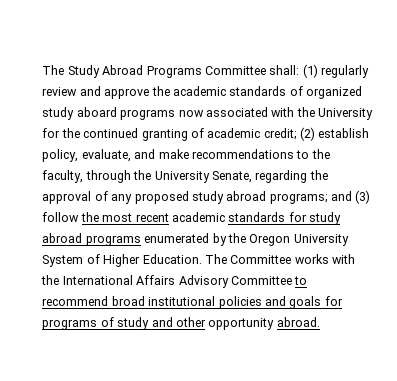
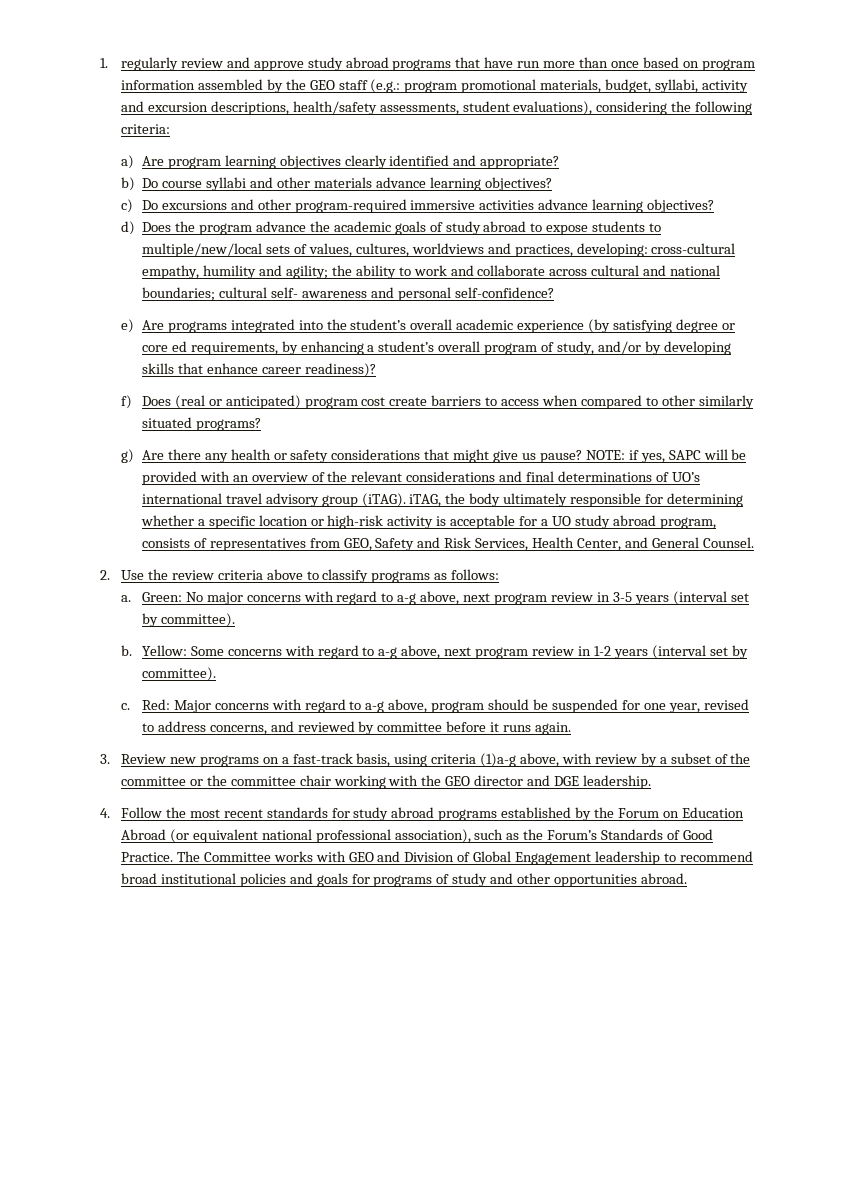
[42,64,370,78] [42,86,363,99] [42,107,374,120] [42,127,370,141] [42,149,330,162] [42,170,328,183] [42,190,371,204] [42,212,80,222] The Study Abroad Programs Committee shall: (1) regularly review and approve the academic standards of organized study aboard programs now associated with the University for the continued granting of academic credit; (2) establish policy, evaluate, and make recommendations to the faculty, through the University Senate, regarding the approval of any proposed study abroad programs; and (3) follow -> [99,57,755,71] [120,79,748,93] [120,101,753,115] [120,124,170,134] [120,155,560,169] [120,177,552,191] [120,199,715,213] [120,221,662,235] [142,243,736,257] [142,265,721,279] [142,287,554,301] [120,319,735,333] [141,341,731,355] [141,363,376,377] [120,395,754,409] [141,417,261,431] [120,449,747,463] [141,471,700,485] [141,493,743,507] [140,515,716,529] [141,537,754,551] [99,569,500,583] [120,591,749,605] [141,613,235,627] [120,645,748,659] [141,667,216,681] [120,699,749,713] [141,721,572,735] [99,753,751,767] [120,775,651,789] [99,807,162,818] 1. regularly review and approve study abroad programs that have run more than once based on program information assembled by the GEO staff (e.g.: program promotional materials, budget, syllabi, activity and excursion descriptions, health/safety assessments, student evaluations), considering the following criteria: // a) Are program learning objectives clearly identified and appropriate? // b) Do course syllabi and other materials advance learning objectives? // c) Do excursions and other program-required immersive activities advance learning objectives? // d) Does the program advance the academic goals of study abroad to expose students to multiple/new/local sets of values, cultures, worldviews and practices, developing: cross-cultural empathy, humility and agility; the ability to work and collaborate across cultural and national boundaries; cultural self- awareness and personal self-confidence? // e) Are programs integrated into the student’s overall academic experience (by satisfying degree or core ed requirements, by enhancing a student’s overall program of study, and/or by developing skills that enhance career readiness)? // f) Does (real or anticipated) program cost create barriers to access when compared to other similarly situated programs? // g) Are there any health or safety considerations that might give us pause? NOTE: if yes, SAPC will be provided with an overview of the relevant considerations and final determinations of UO’s international travel advisory group (iTAG). iTAG, the body ultimately responsible for determining whether a specific location or high-risk activity is acceptable for a UO study abroad program, consists of representatives from GEO, Safety and Risk Services, Health Center, and General Counsel. // 2. Use the review criteria above to classify programs as follows: // a. Green: No major concerns with regard to a-g above, next program review in 3-5 years (interval set by committee). // b. Yellow: Some concerns with regard to a-g above, next program review in 1-2 years (interval set by committee). // c. Red: Major concerns with regard to a-g above, program should be suspended for one year, revised to address concerns, and reviewed by committee before it runs again. // 3. Review new programs on a fast-track basis, using criteria (1)a-g above, with review by a subset of the committee or the committee chair working with the GEO director and DGE leadership. // 4. Follow
[171,212,225,222] academic -> (263, 813) none
[144,233,349,246] [42,254,356,267] [41,275,292,288] enumerated by the Oregon University System of Higher Education. The Committee works with the International Affairs Advisory Committee -> [501,807,744,821] [120,829,713,843] [120,851,660,865] established by the Forum on Education Abroad (or equivalent national professional association), such as the Forum’s Standards of Good Practice. The Committee works with GEO and Division of Global Engagement leadership
[208,318,275,330] opportunity -> [553,874,637,887] opportunities

